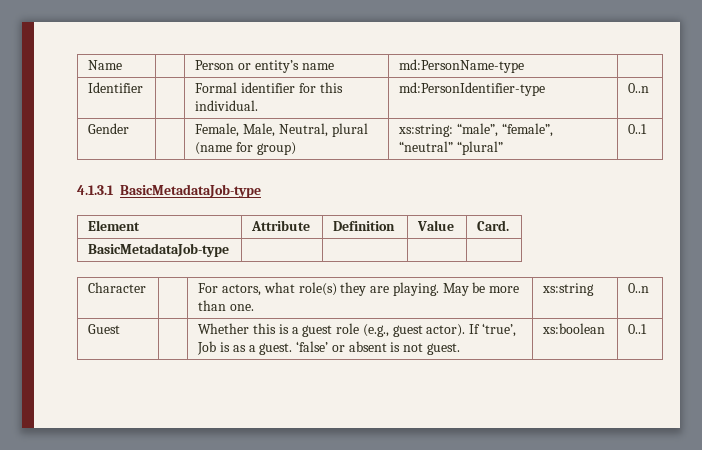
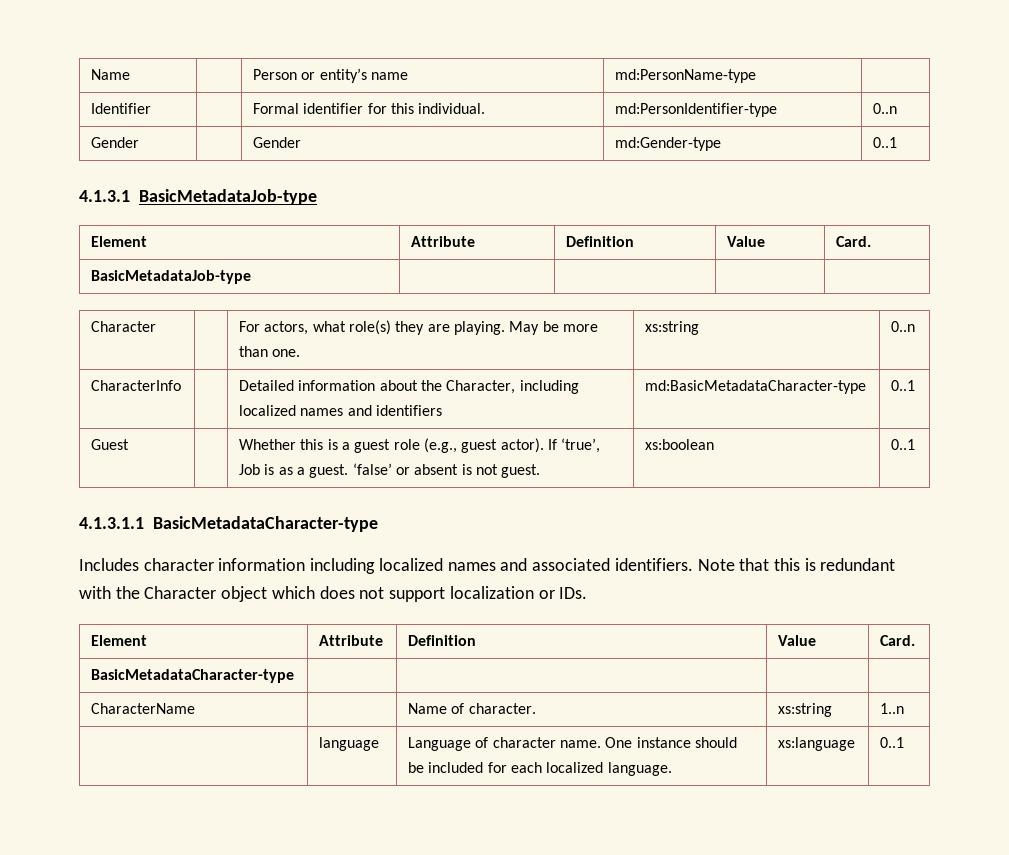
[195,123,368,137] [195,142,296,155] [398,123,553,137] [399,141,503,155] Female, Male, Neutral, plural (name for group) | xs:string: “male”, “female”, “neutral” “plural” -> [253,137,302,148] [615,137,722,151] Gender | md:Gender-type
(650, 288) none -> [91,380,182,391] [239,380,579,394] [239,405,443,416] [645,380,867,394] [891,380,916,391] // CharacterInfo | | Detailed information about the Character, including localized names and identifiers | md:BasicMetadataCharacter-type | 0..1
(648, 329) none -> [79,516,378,532] [79,558,896,574] [79,586,588,602] [91,635,148,646] [319,635,384,646] [408,635,477,646] [778,635,817,646] [880,635,916,646] [91,669,295,683] [91,703,196,714] [408,703,536,714] [778,703,833,717] [880,703,905,714] [319,737,380,751] [408,737,737,751] [408,762,672,776] [778,737,856,751] [880,737,905,748] // 4.1.3.1.1 BasicMetadataCharacter-type // Includes character information including localized names and associated identifiers. Note that this is redundant with the Character object which does not support localization or IDs. // Element | Attribute | Definition | Value | Card. // BasicMetadataCharacter-type | | | | // CharacterName | | Name of character. | xs:string | 1..n // | language | Language of character name. One instance should be included for each localized language. | xs:language | 0..1

